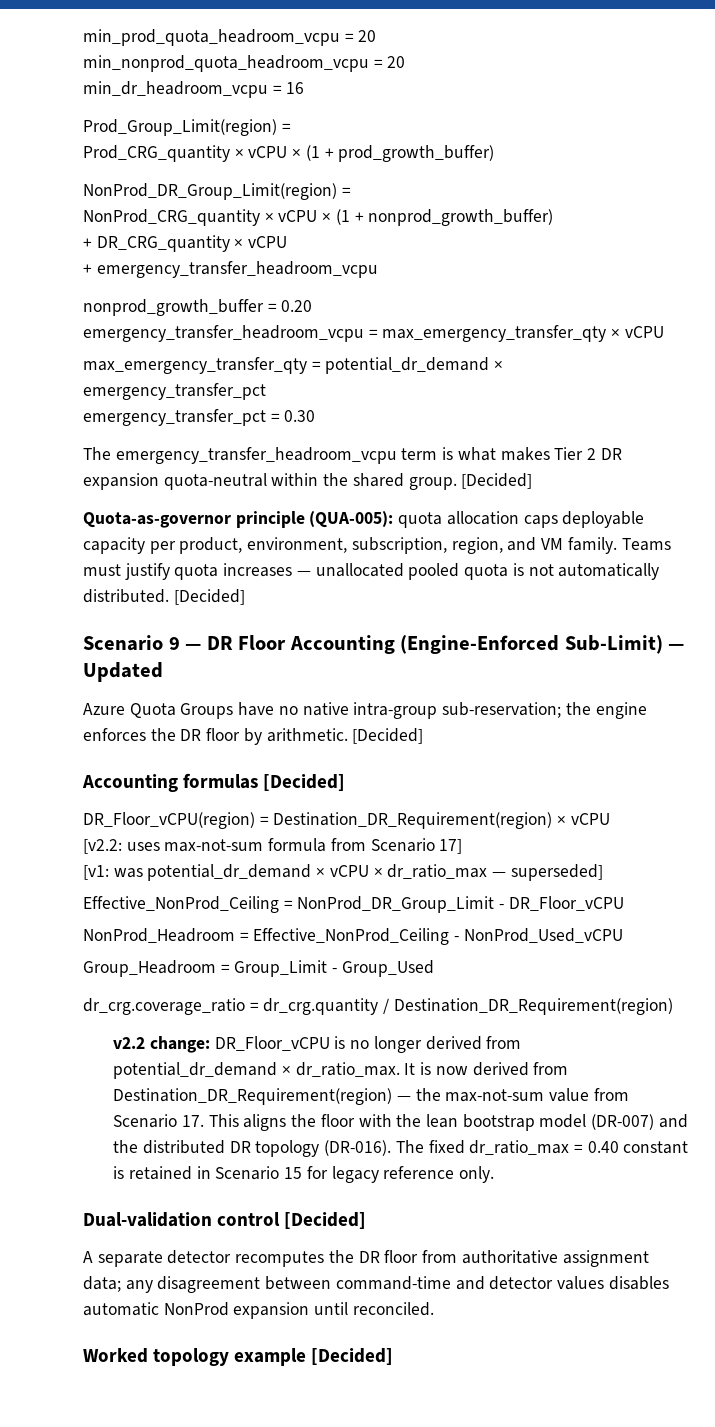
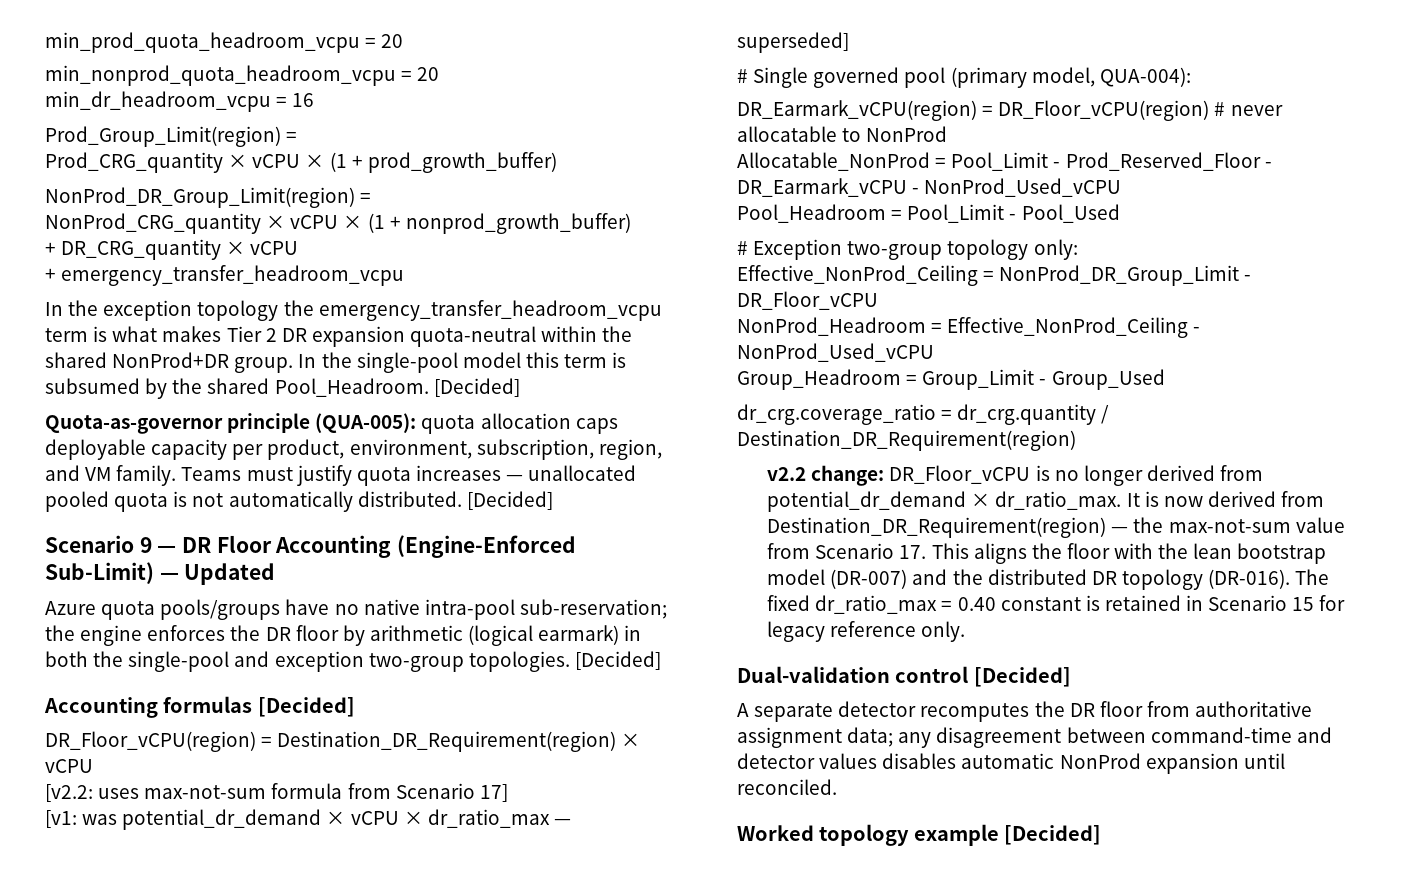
[83,299,313,316] [83,325,664,342] [83,357,504,374] [83,383,266,400] [83,409,316,426] [83,447,111,460] nonprod_growth_buffer = 0.20 // emergency_transfer_headroom_vcpu = max_emergency_transfer_qty × vCPU // max_emergency_transfer_qty = potential_dr_demand × emergency_transfer_pct // emergency_transfer_pct = 0.30 // The -> [45,300,314,321] In the exception topology the
[408,477,457,490] group. -> [112,352,627,373] [45,378,429,399] NonProd+DR group. In the single-pool model this term is subsumed by the shared Pool_Headroom.
[129,703,234,719] Quota Groups -> [101,599,281,620] quota pools/groups
[353,702,438,719] intra-group -> [424,599,515,620] intra-pool
[266,728,348,742] arithmetic. -> [369,625,642,646] [45,651,570,672] arithmetic (logical earmark) in both the single-pool and exception two-group topologies.
(603, 872) none -> [737,67,1191,88] [737,100,1283,121] [737,126,948,142] [737,152,1272,171] [737,178,1122,197] [737,204,1120,223] [737,239,1078,260] // # Single governed pool (primary model, QUA-004): // DR_Earmark_vCPU(region) = DR_Floor_vCPU(region) # never allocatable to NonProd // Allocatable_NonProd = Pool_Limit - Prod_Reserved_Floor - DR_Earmark_vCPU - NonProd_Used_vCPU // Pool_Headroom = Pool_Limit - Pool_Used // # Exception two-group topology only:

